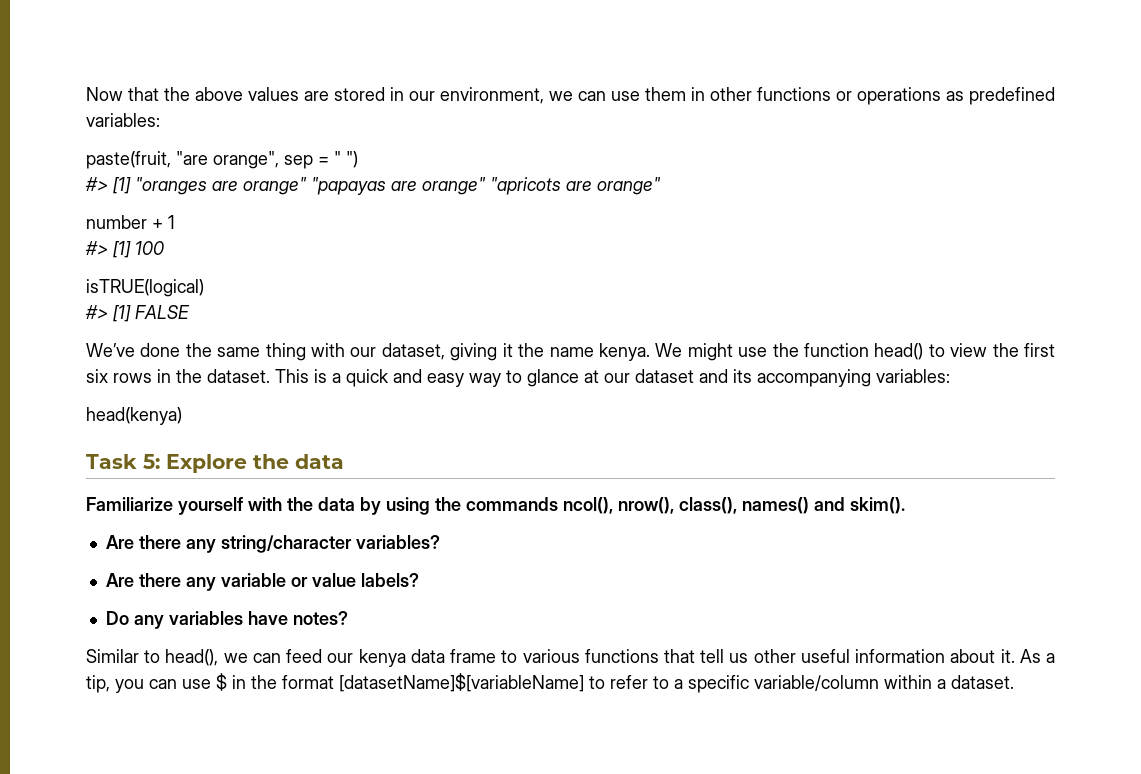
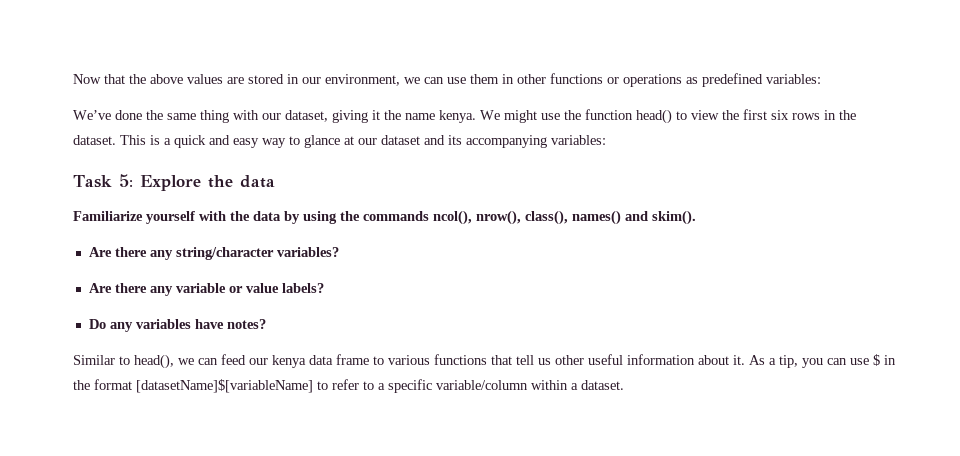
[86,151,358,169] [85,177,661,195] [86,215,175,229] [85,241,165,258] [86,279,204,297] [85,305,190,322] // paste(fruit, "are orange", sep = " ") // #> [1] "oranges are orange" "papayas are orange" "apricots are orange" // number + 1 // #> [1] 100 // isTRUE(logical) // #> [1] FALSE -> (821, 79) none
[86,407,182,425] // head(kenya) -> (606, 140) none

